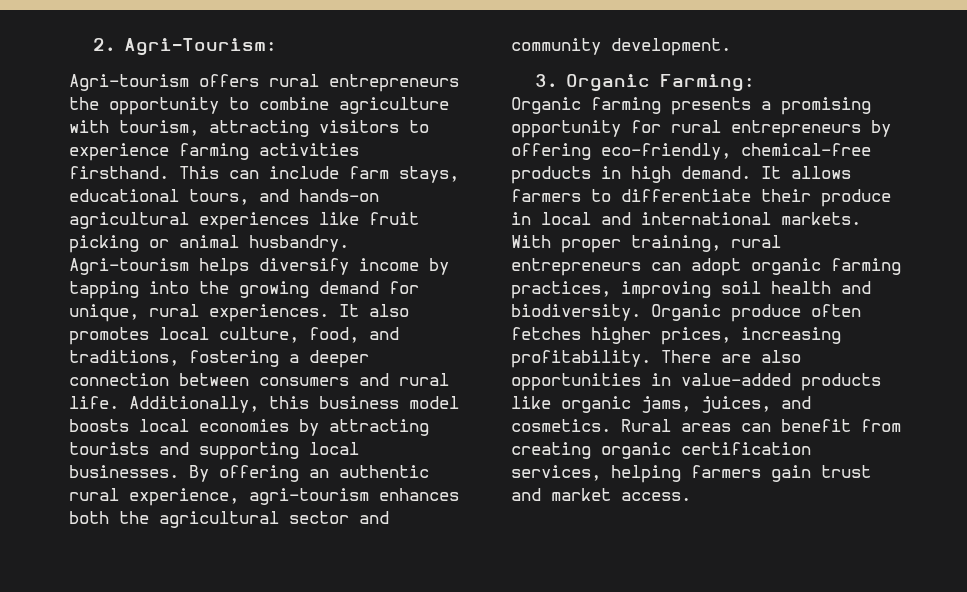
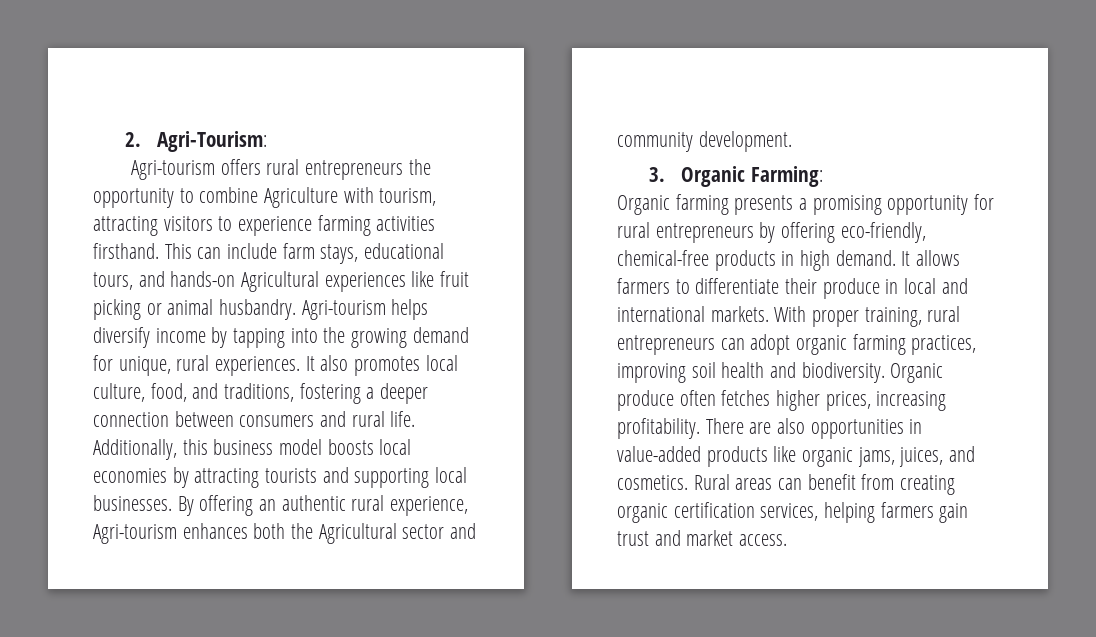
[339,97,449,114] agriculture -> [264,187,339,208] Agriculture
[69,212,189,229] agricultural -> [241,271,320,292] Agricultural
[249,488,369,505] agri-tourism -> [93,524,177,544] Agri-tourism
[159,511,279,528] agricultural -> [318,523,397,544] Agricultural

